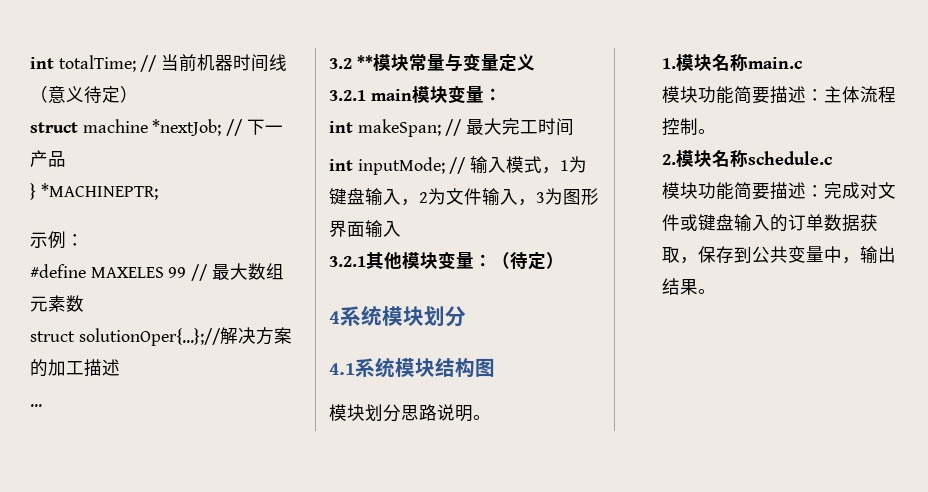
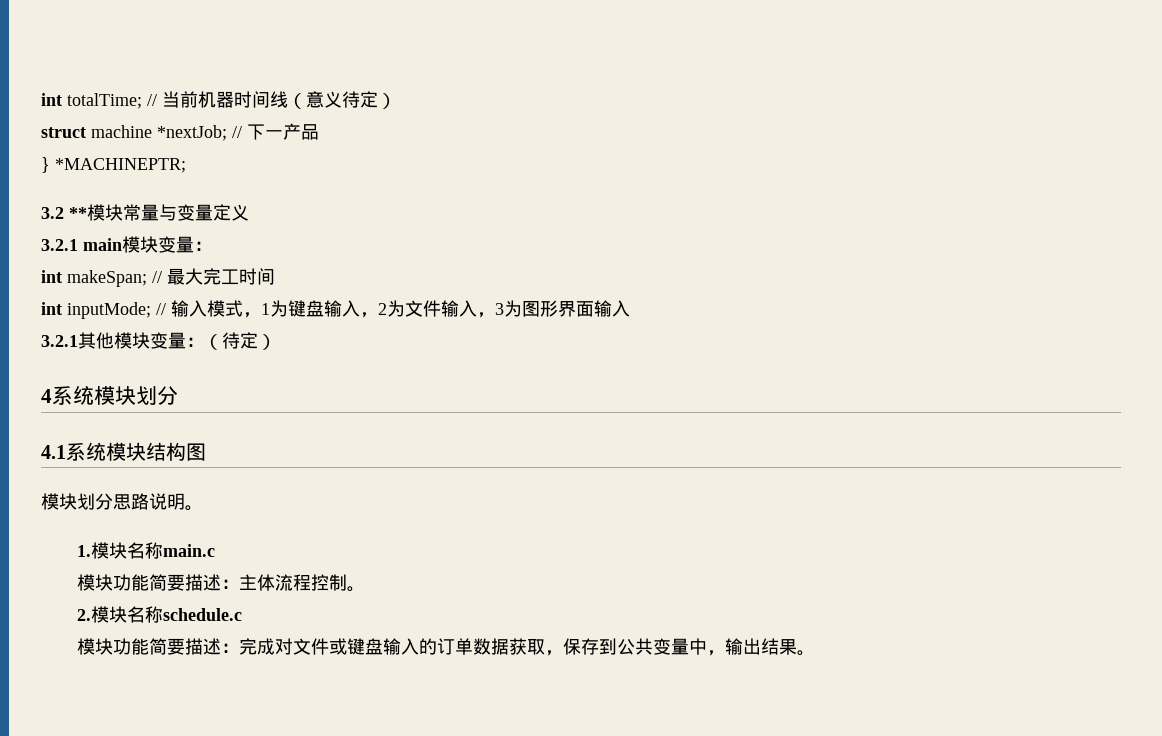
[30,231,84,249] [30,263,284,281] [30,295,84,312] [30,327,292,346] [30,359,120,377] [30,404,42,407] // 示例： // #define MAXELES 99 // 最大数组元素数 // struct solutionOper{...};//解决方案的加工描述 // ... -> (186, 165) none

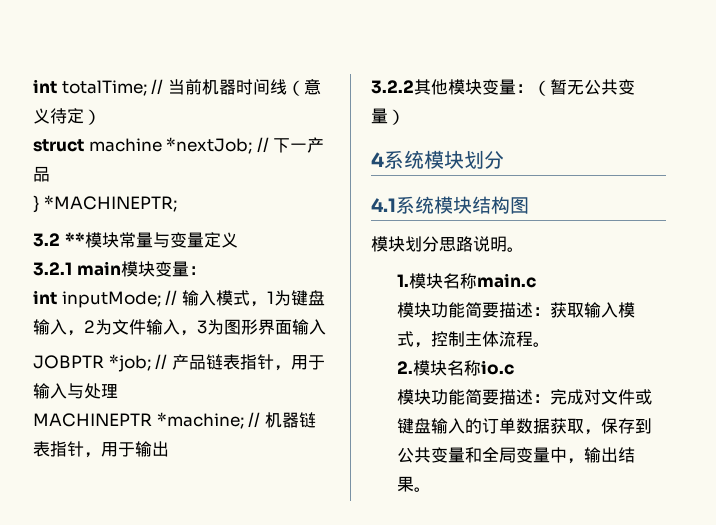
[41,268,275,287] // int makeSpan; // 最大完工时间 -> (206, 270) none
[41,335,78,347] 3.2.1 -> [33,354,325,372] [33,383,118,399] [33,412,316,429] [33,441,169,458] [371,80,414,94] JOBPTR *job; // 产品链表指针，用于输入与处理 // MACHINEPTR *machine; // 机器链表指针，用于输出 // 3.2.2
[222,332,258,349] 待定 -> [550,79,635,95] [371,108,388,124] 暂无公共变量
(239, 584) none -> [550,302,636,318] [397,331,466,348] 获取输入模式，控制
[310,574,347,591] 控制 -> (534, 339) none
[162,608,242,621] schedule.c -> [481,360,515,375] io.c
(689, 646) none -> [465,447,551,463] 和全局变量

